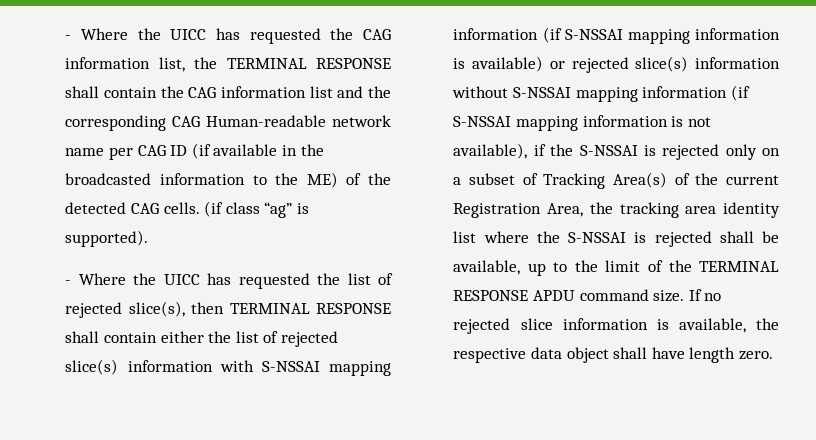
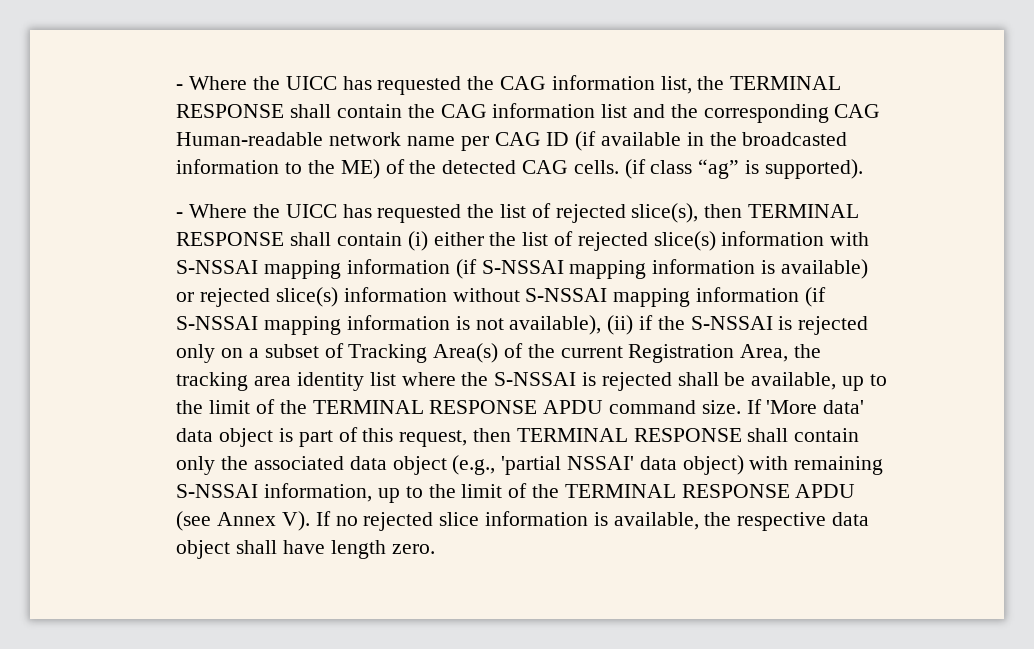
(158, 337) none -> [407,231,428,251] (i)
(528, 151) none -> [607,315,634,335] (ii)
(702, 295) none -> [766,400,865,414] [176,427,860,447] [176,455,884,475] [176,483,856,503] [176,511,331,531] 'More data' data object is part of this request, then TERMINAL RESPONSE shall contain only the associated data object (e.g., 'partial NSSAI' data object) with remaining S-NSSAI information, up to the limit of the TERMINAL RESPONSE APDU (see Annex V). If

